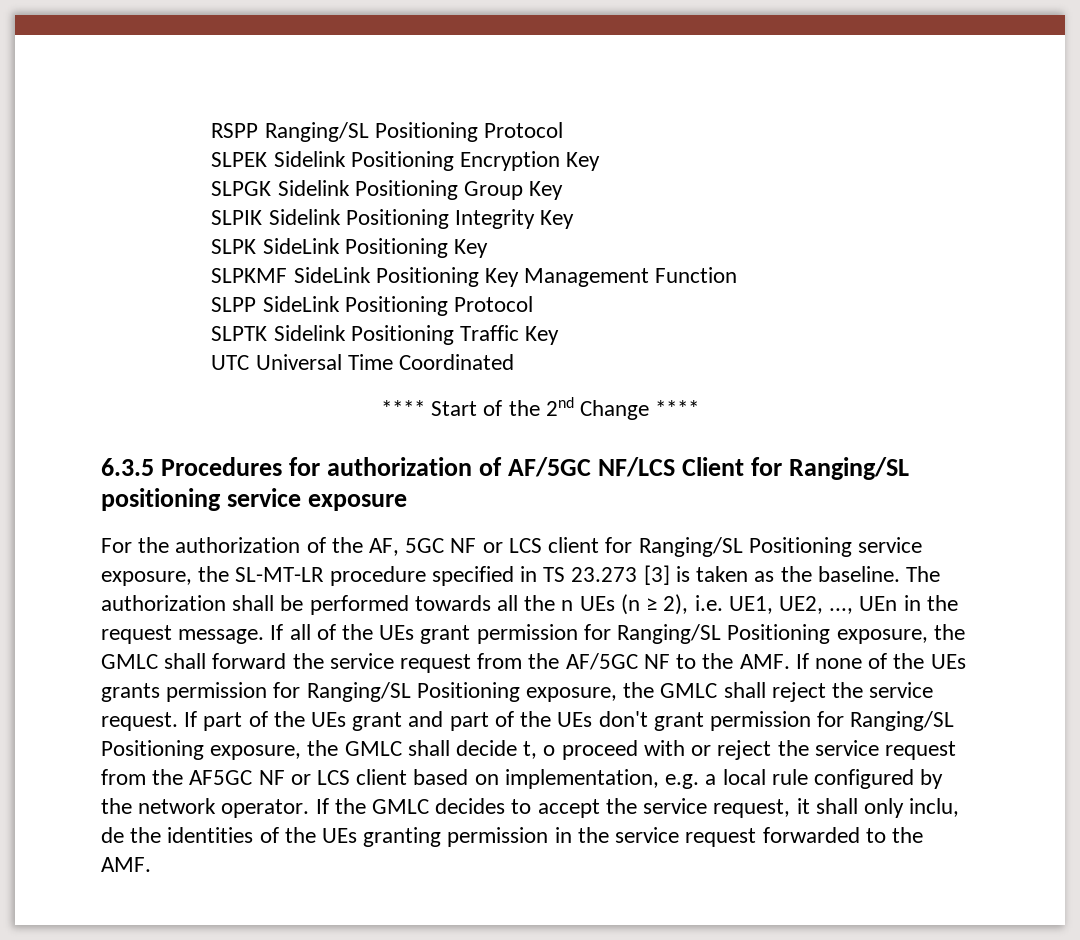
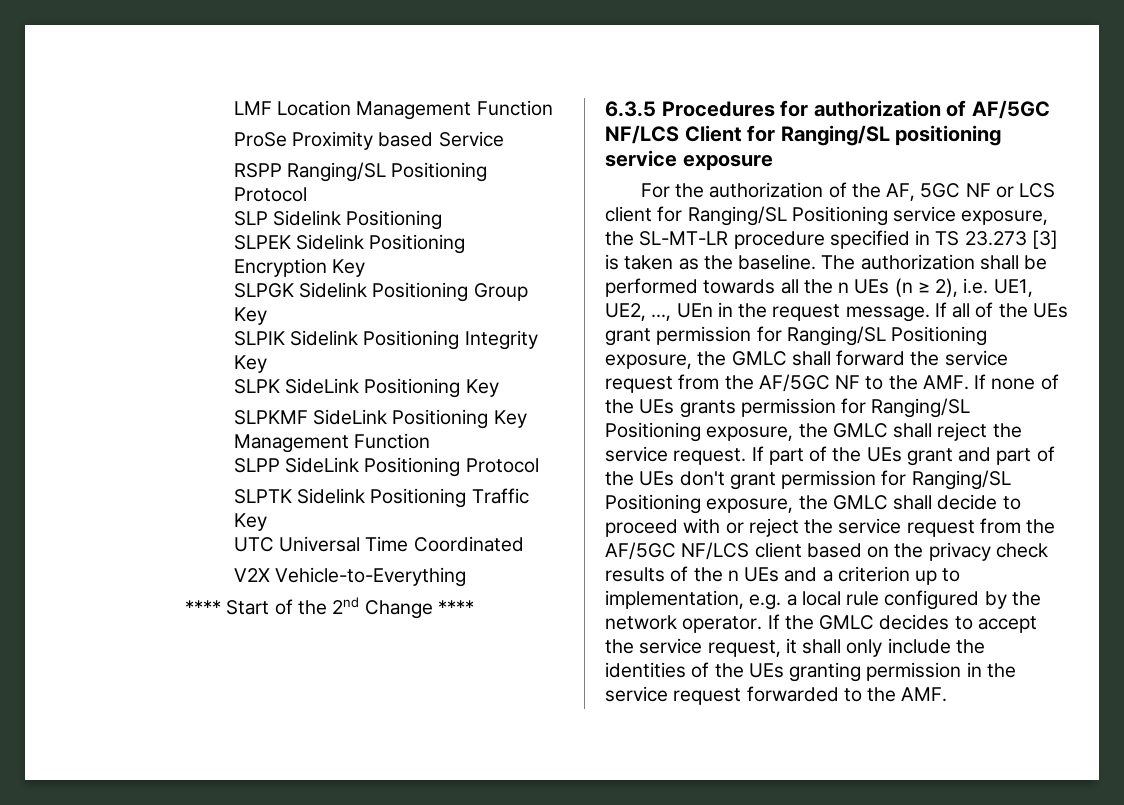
(211, 130) none -> [233,100,553,120] [233,131,504,150] LMF Location Management Function // ProSe Proximity based Service //
(564, 130) none -> [233,210,443,230] // SLP Sidelink Positioning
(515, 362) none -> [233,567,467,587] // V2X Vehicle-to-Everything
[523,741,556,759] t, o -> [1002,496,1021,510] to
[189,769,499,785] AF5GC NF or LCS client based on -> [605,542,1048,561] [605,566,961,585] AF/5GC NF/LCS client based on the privacy check results of the n UEs and a criterion up to
[909,798,960,817] [101,827,124,843] inclu, de -> [887,638,951,654] include

